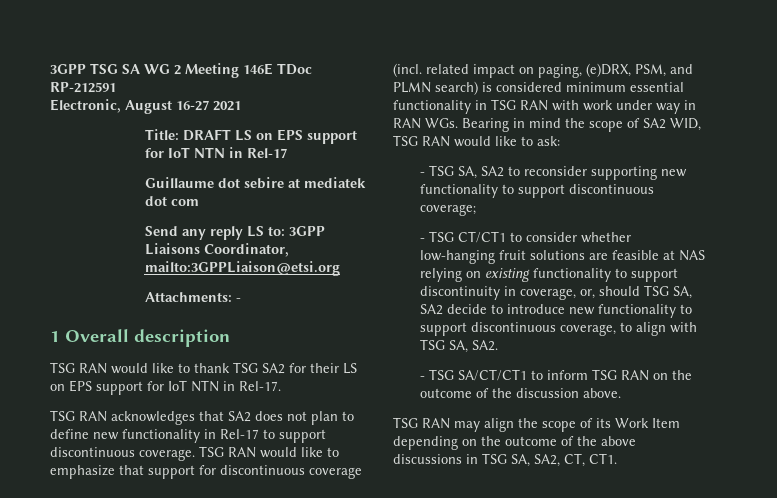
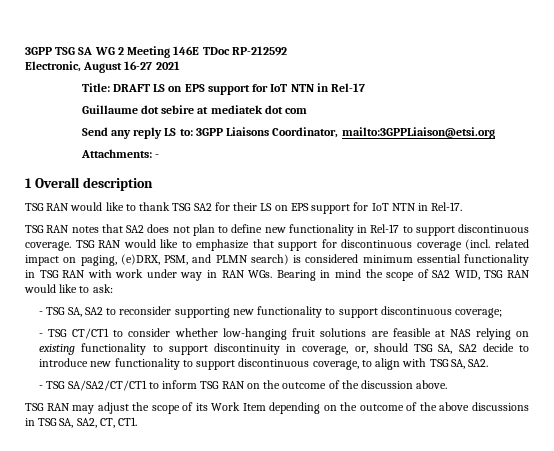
[50,82,116,93] RP-212591 -> [231,46,287,56] RP-212592
[111,411,195,425] acknowledges -> [71,226,99,233] notes
[458,369,528,381] SA/CT/CT1 -> [67,380,147,391] SA/SA2/CT/CT1
[484,418,514,432] align -> [97,402,129,414] adjust

